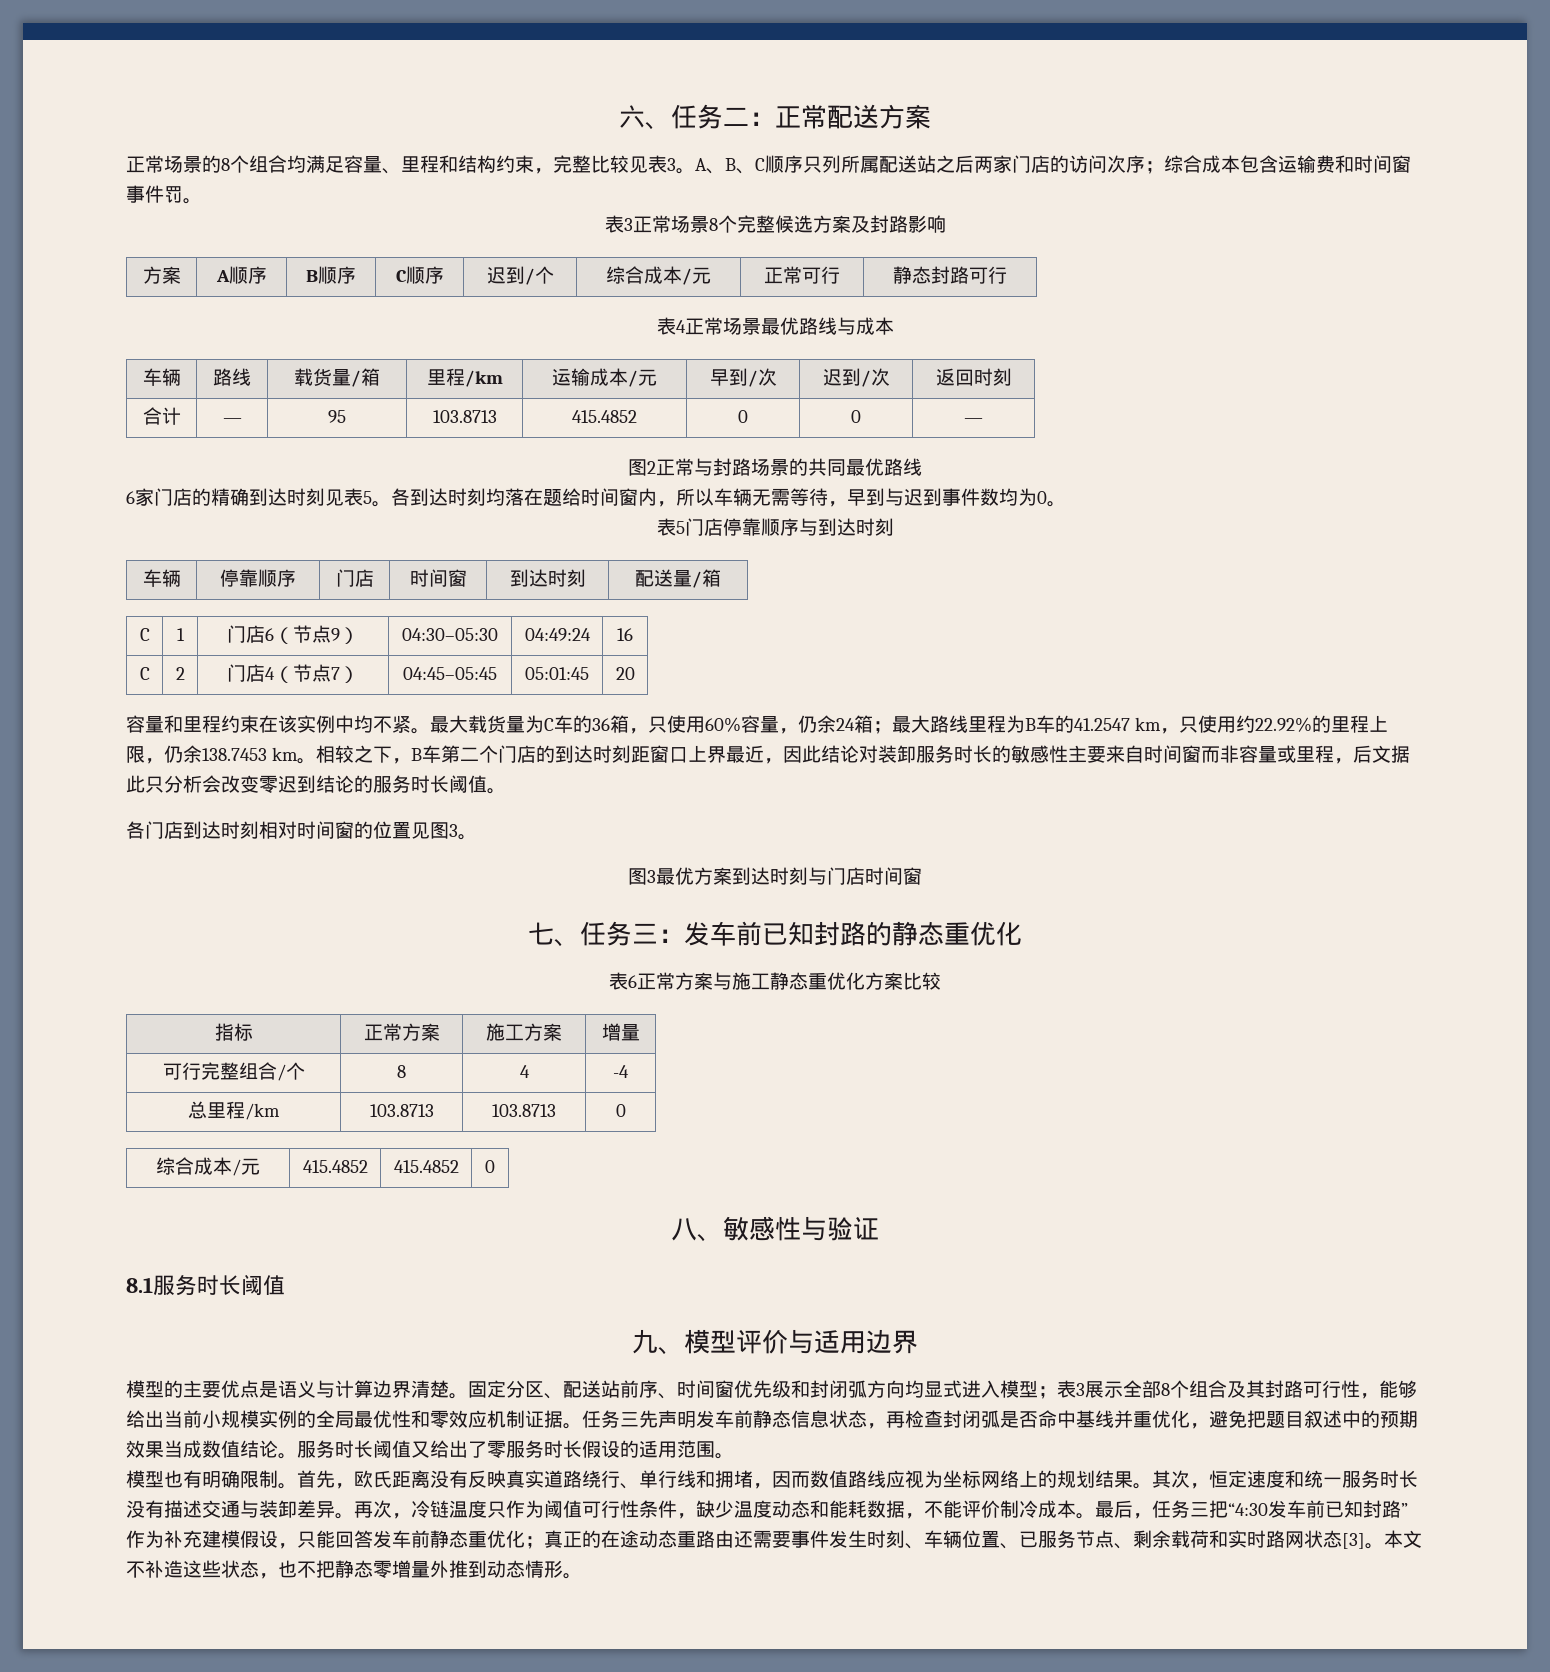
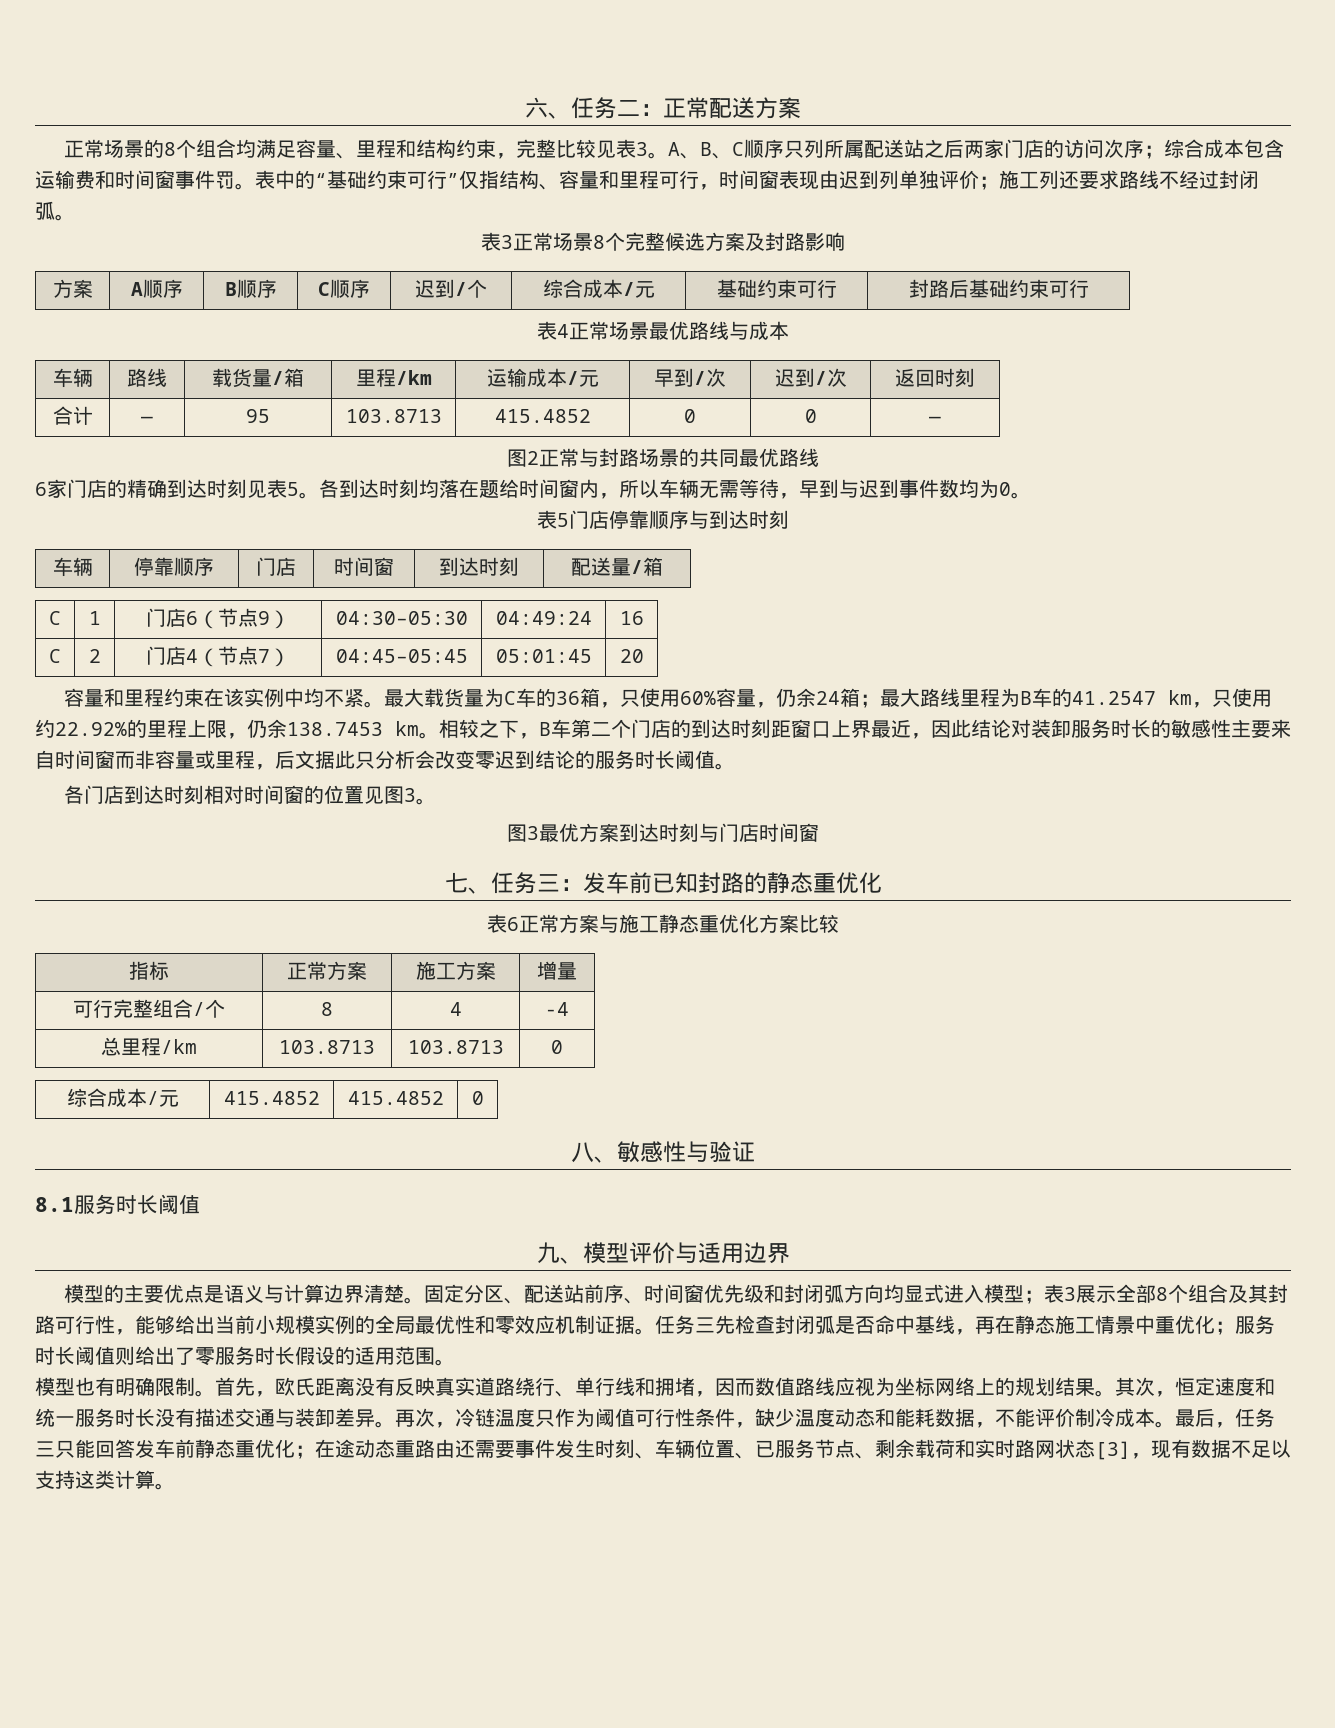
(202, 201) none -> [255,170,1259,190] [35,201,75,221] 表中的“基础约束可行”仅指结构、容量和里程可行，时间窗表现由迟到列单独评价；施工列还要求路线不经过封闭弧。
[764,266,802,284] 正常 -> [716,279,797,298] 基础约束
[893,266,969,284] 静态封路 -> [908,279,1049,298] 封路后基础约束
[658,1410,905,1429] 声明发车前静态信息状态，再 -> (735, 1324) none
[1114,1410,1418,1429] [126,1440,430,1459] 并重优化，避免把题目叙述中的预期效果当成数值结论。服务时长阈值又 -> [955,1315,1275,1335] [35,1346,135,1365] ，再在静态施工情景中重优化；服务时长阈值则
[1209,1500,1408,1518] [126,1530,297,1549] 把“4:30发车前已知封路”作为补充建模假设， -> (55, 1449) none
[544,1530,601,1548] 真正的 -> (315, 1452) none
[1365,1530,1422,1549] [126,1560,563,1579] 。本文不补造这些状态，也不把静态零增量外推到动态情形 -> [1131,1439,1291,1459] [35,1470,155,1489] ，现有数据不足以支持这类计算

